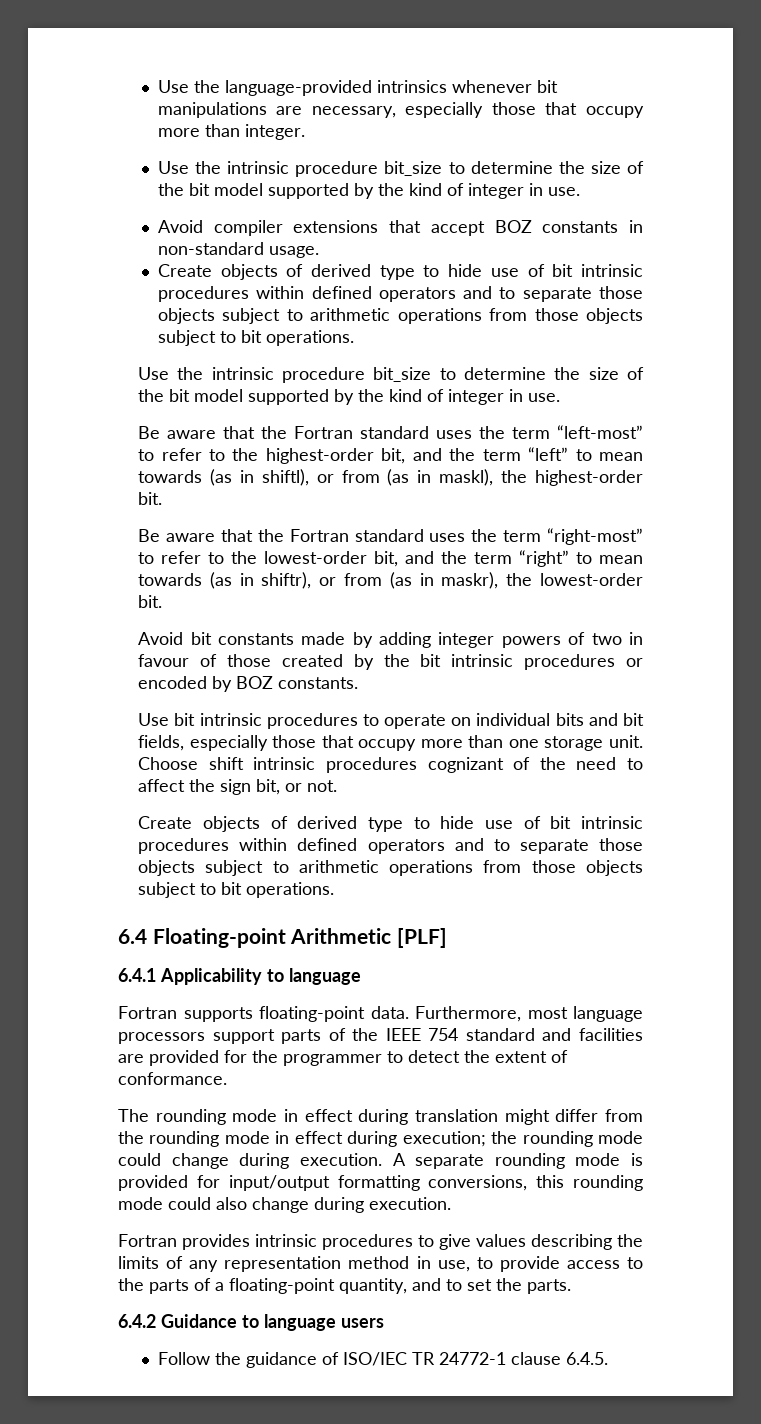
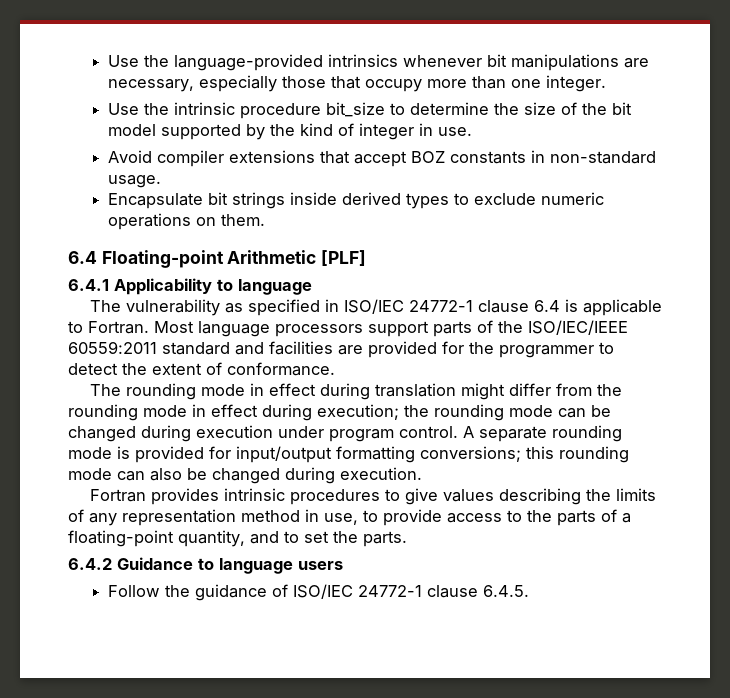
(240, 130) none -> [510,79,541,88] one
[157,264,644,280] [157,286,643,302] [157,308,643,324] [157,330,354,346] [138,367,644,383] [138,389,561,405] [138,425,643,439] [138,447,643,464] [138,469,643,486] [138,492,163,505] [138,528,643,545] [138,550,643,567] [138,572,643,589] [138,595,163,608] [138,632,644,648] [138,654,643,670] [138,676,359,692] [138,713,644,729] [138,735,643,751] [138,757,643,773] [138,779,338,795] [138,816,643,832] [138,838,643,854] [138,860,643,876] [138,882,335,898] Create objects of derived type to hide use of bit intrinsic procedures within defined operators and to separate those objects subject to arithmetic operations from those objects subject to bit operations. // Use the intrinsic procedure bit_size to determine the size of the bit model supported by the kind of integer in use. // Be aware that the Fortran standard uses the term “left-most” to refer to the highest-order bit, and the term “left” to mean towards (as in shiftl), or from (as in maskl), the highest-order bit. // Be aware that the Fortran standard uses the term “right-most” to refer to the lowest-order bit, and the term “right” to mean towards (as in shiftr), or from (as in maskr), the lowest-order bit. // Avoid bit constants made by adding integer powers of two in favour of those created by the bit intrinsic procedures or encoded by BOZ constants. // Use bit intrinsic procedures to operate on individual bits and bit fields, especially those that occupy more than one storage unit. Choose shift intrinsic procedures cognizant of the need to affect the sign bit, or not. // Create objects of derived type to hide use of bit intrinsic procedures within defined operators and to separate those objects subject to arithmetic operations from those objects subject to bit operations. -> [107,192,604,209] [107,213,265,230] Encapsulate bit strings inside derived types to exclude numeric operations on them.
[118,1006,568,1022] Fortran supports floating-point data. Furthermore, most -> [89,299,662,316] [68,321,194,334] The vulnerability as specified in ISO/IEC 24772-1 clause 6.4 is applicable to Fortran. Most
[385,1028,459,1041] IEEE 754 -> [528,320,628,335] [68,341,157,354] ISO/IEC/IEEE 60559:2011
[118,1153,382,1169] could change during execution. -> [558,405,611,418] [68,425,458,442] can be changed during execution under program control.
[428,1175,528,1191] conversions, -> [420,446,521,462] conversions;
[168,1197,309,1213] could also change -> [117,468,280,484] can also be changed
[411,1352,435,1365] TR -> (353, 591) none

